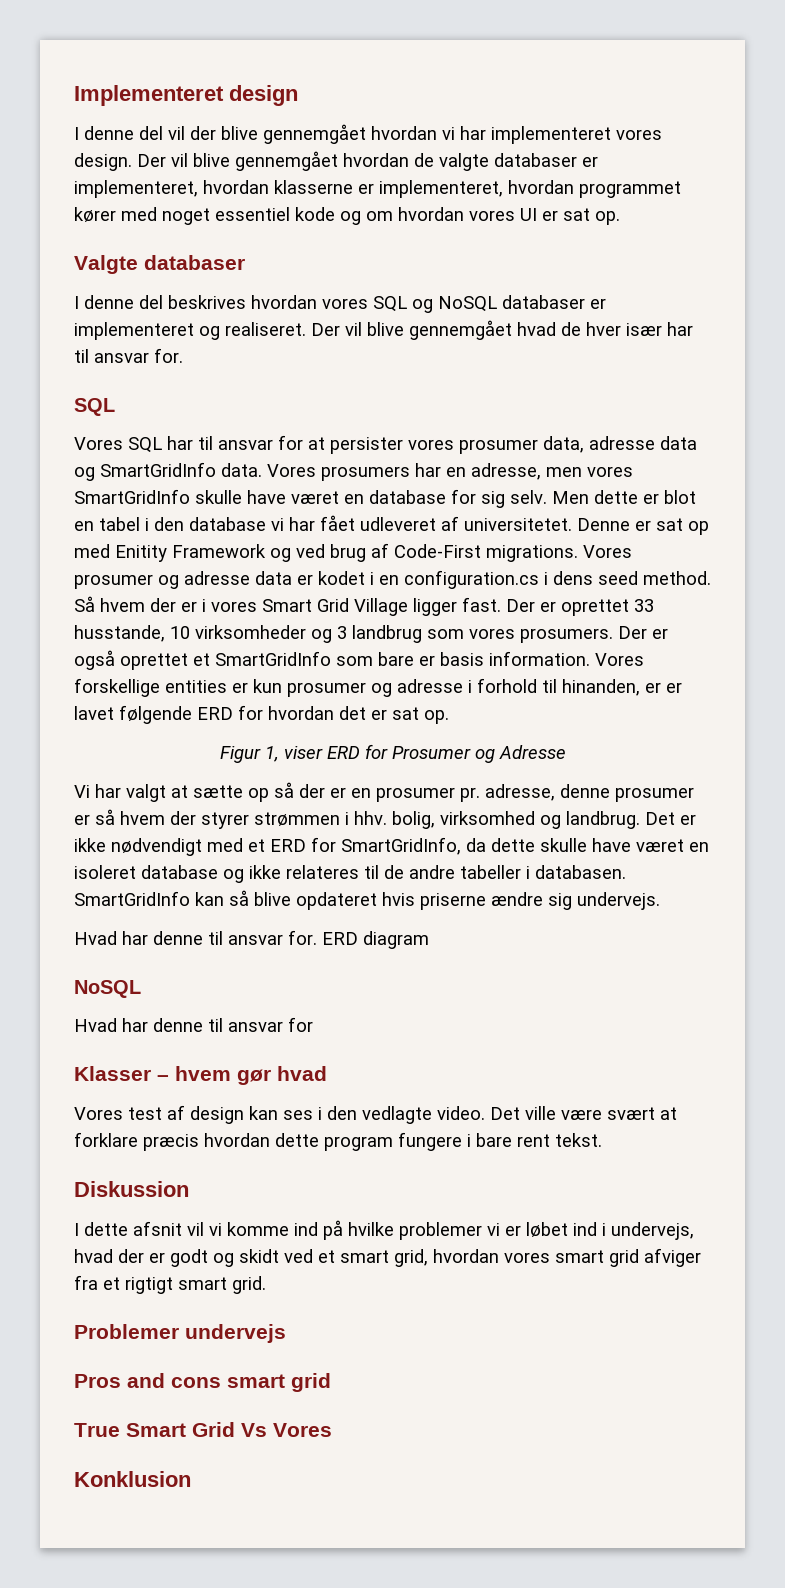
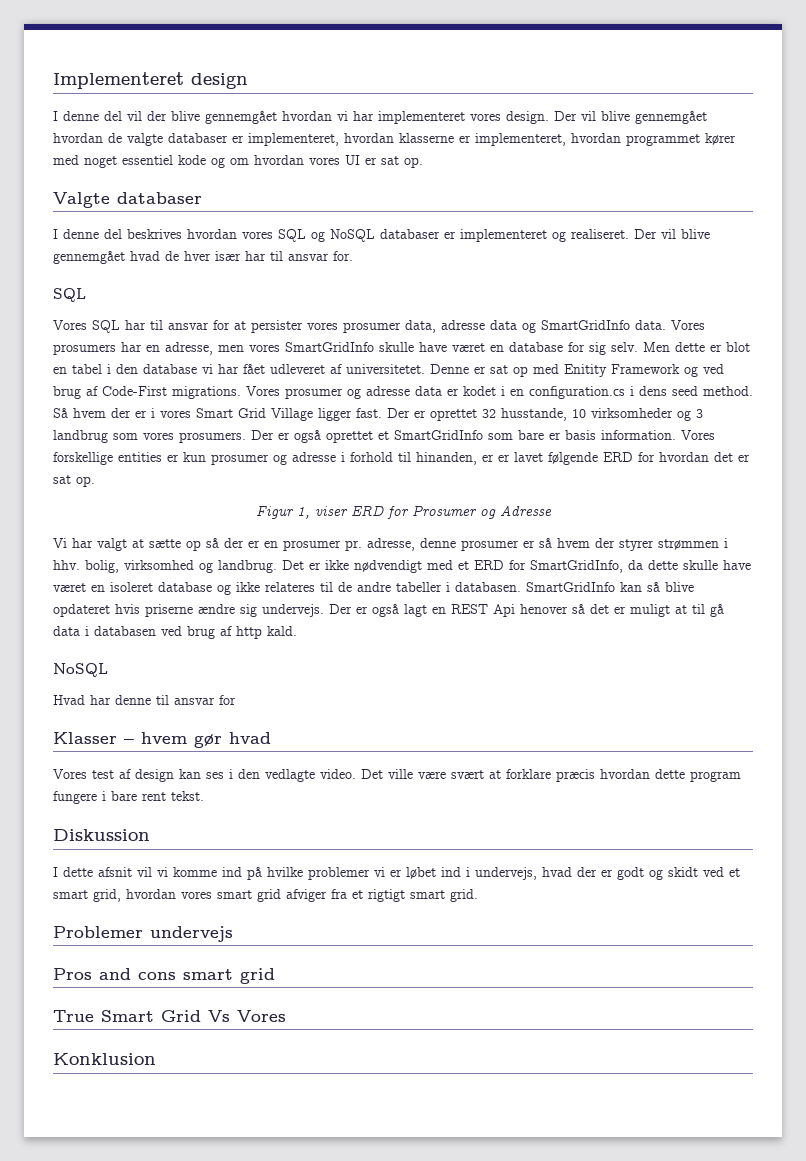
[634,599,654,612] 33 -> [482,409,496,418] 32
[74,930,429,949] // Hvad har denne til ansvar for. ERD diagram -> [329,604,724,617] [53,626,297,639] Der er også lagt en REST Api henover så det er muligt at til gå data i databasen ved brug af http kald.

